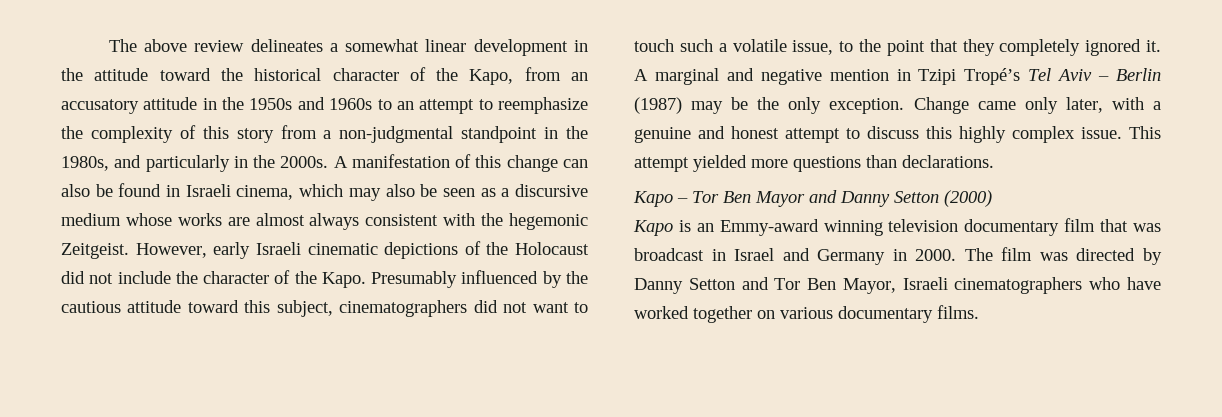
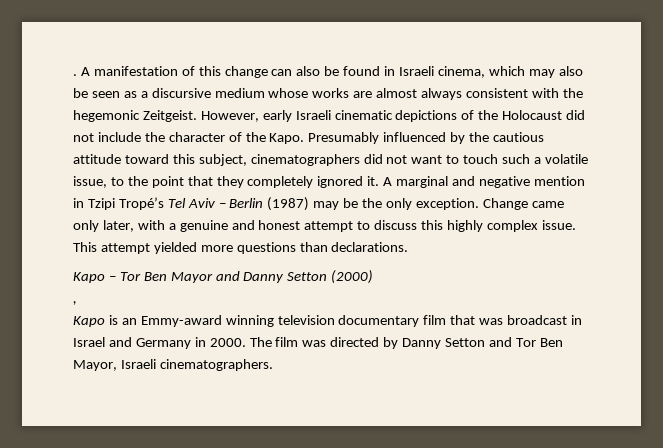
[108,39,588,56] [61,67,589,85] [61,97,589,114] [61,125,588,143] [61,155,329,172] The above review delineates a somewhat linear development in the attitude toward the historical character of the Kapo, from an accusatory attitude in the 1950s and 1960s to an attempt to reemphasize the complexity of this story from a non-judgmental standpoint in the 1980s, and particularly in the 2000s. -> [73,74,77,76] .
(992, 198) none -> [73,301,77,305] // ,
[954,277,1161,294] [634,305,979,323] cinematographers who have worked together on various documentary films. -> [159,359,273,371] cinematographers.

